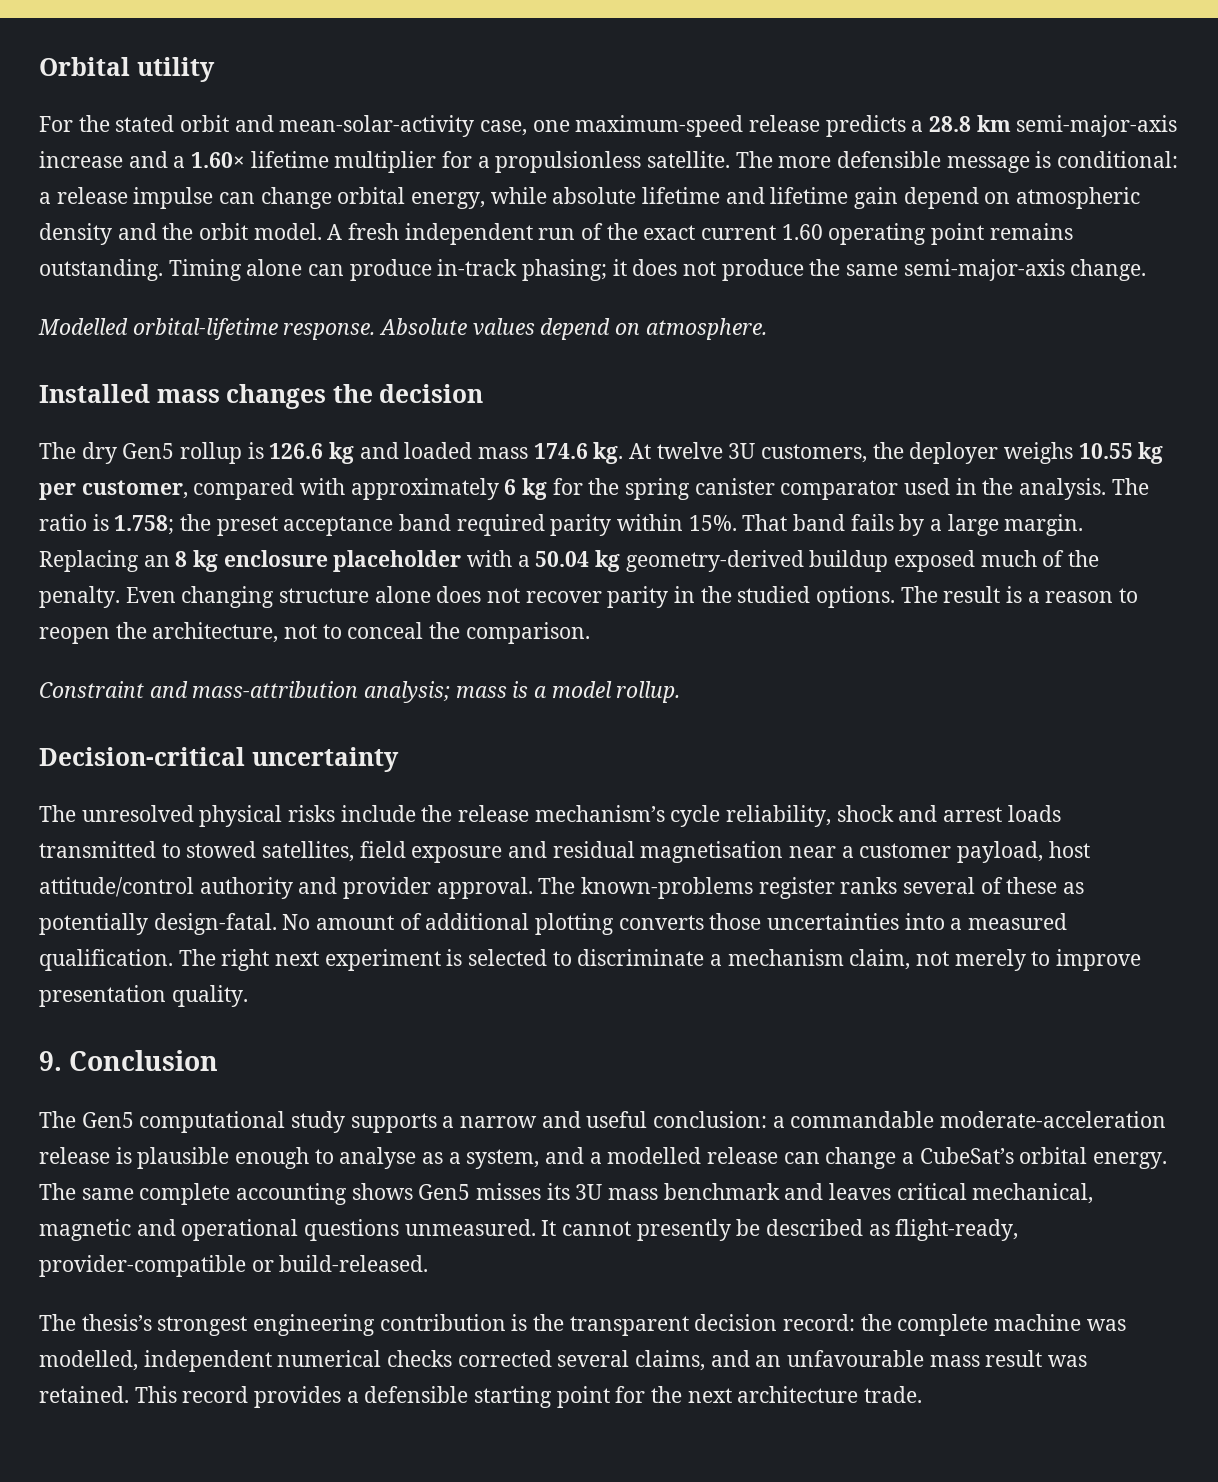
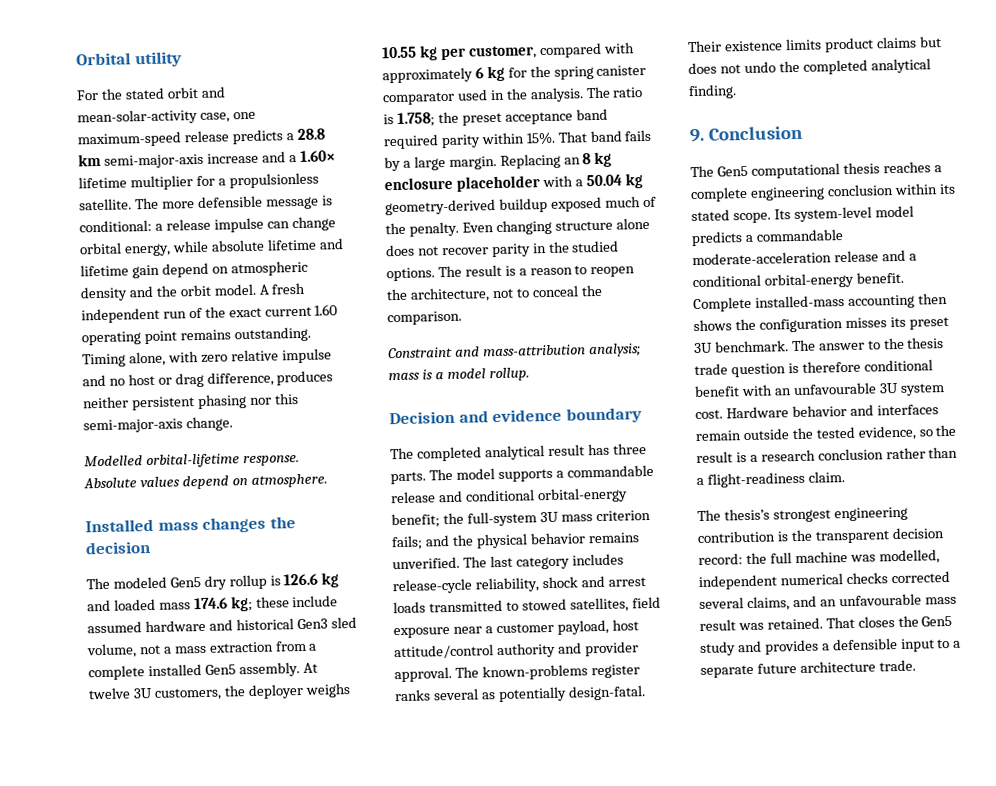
[246,259,899,281] alone can produce in-track phasing; it does not produce the same -> [128,348,332,367] [82,370,334,388] [83,393,299,411] alone, with zero relative impulse and no host or drag difference, produces neither persistent phasing nor this
[81,442,175,464] dry Gen5 -> [112,575,227,590] modeled Gen5 dry
[593,442,624,464] kg. -> [230,595,339,612] [87,616,357,634] [86,640,318,659] [88,662,300,681] kg; these include assumed hardware and historical Gen3 sled volume, not a mass extraction from a complete installed Gen5 assembly.
[39,747,399,772] [39,805,721,827] Decision-critical uncertainty // The unresolved physical risks include the release mechanism’s cycle -> [389,407,642,425] [390,443,647,462] [390,464,654,485] [390,487,628,504] [391,509,651,529] [391,532,640,551] [392,553,624,570] [392,578,472,595] Decision and evidence boundary // The completed analytical result has three parts. The model supports a commandable release and conditional orbital-energy benefit; the full-system 3U mass criterion fails; and the physical behavior remains unverified. The last category includes release-cycle
[508,841,784,863] and residual magnetisation -> (450, 633) none
[980,877,1058,894] of these -> (479, 694) none
[282,913,1068,935] [39,949,1142,971] [39,985,248,1007] No amount of additional plotting converts those uncertainties into a measured qualification. The right next experiment is selected to discriminate a mechanism claim, not merely to improve presentation quality. -> [687,36,942,53] [688,58,931,75] [688,84,737,100] Their existence limits product claims but does not undo the completed analytical finding.
[291,1111,1167,1133] [39,1147,1168,1169] [39,1183,1094,1205] [39,1219,1019,1241] [39,1255,429,1277] study supports a narrow and useful conclusion: a commandable moderate-acceleration release is plausible enough to analyse as a system, and a modelled release can change a CubeSat’s orbital energy. The same complete accounting shows Gen5 misses its 3U mass benchmark and leaves critical mechanical, magnetic and operational questions unmeasured. It cannot presently be described as flight-ready, provider-compatible or build-released. -> [842,161,942,175] [690,183,956,203] [691,205,914,224] [691,229,843,247] [692,249,917,266] [692,271,904,289] [693,292,948,313] [693,316,949,333] [694,337,945,354] [694,359,933,378] [694,382,945,398] [695,404,939,420] [695,424,957,442] [696,446,959,464] [696,471,845,488] thesis reaches a complete engineering conclusion within its stated scope. Its system-level model predicts a commandable moderate-acceleration release and a conditional orbital-energy benefit. Complete installed-mass accounting then shows the configuration misses its preset 3U benchmark. The answer to the thesis trade question is therefore conditional benefit with an unfavourable 3U system cost. Hardware behavior and interfaces remain outside the tested evidence, so the result is a research conclusion rather than a flight-readiness claim.
[897,1314,989,1336] complete -> [769,552,792,564] full
[134,1386,732,1408] This record provides a defensible starting point for the next -> [825,615,953,629] [700,638,962,656] [700,663,797,678] That closes the Gen5 study and provides a defensible input to a separate future

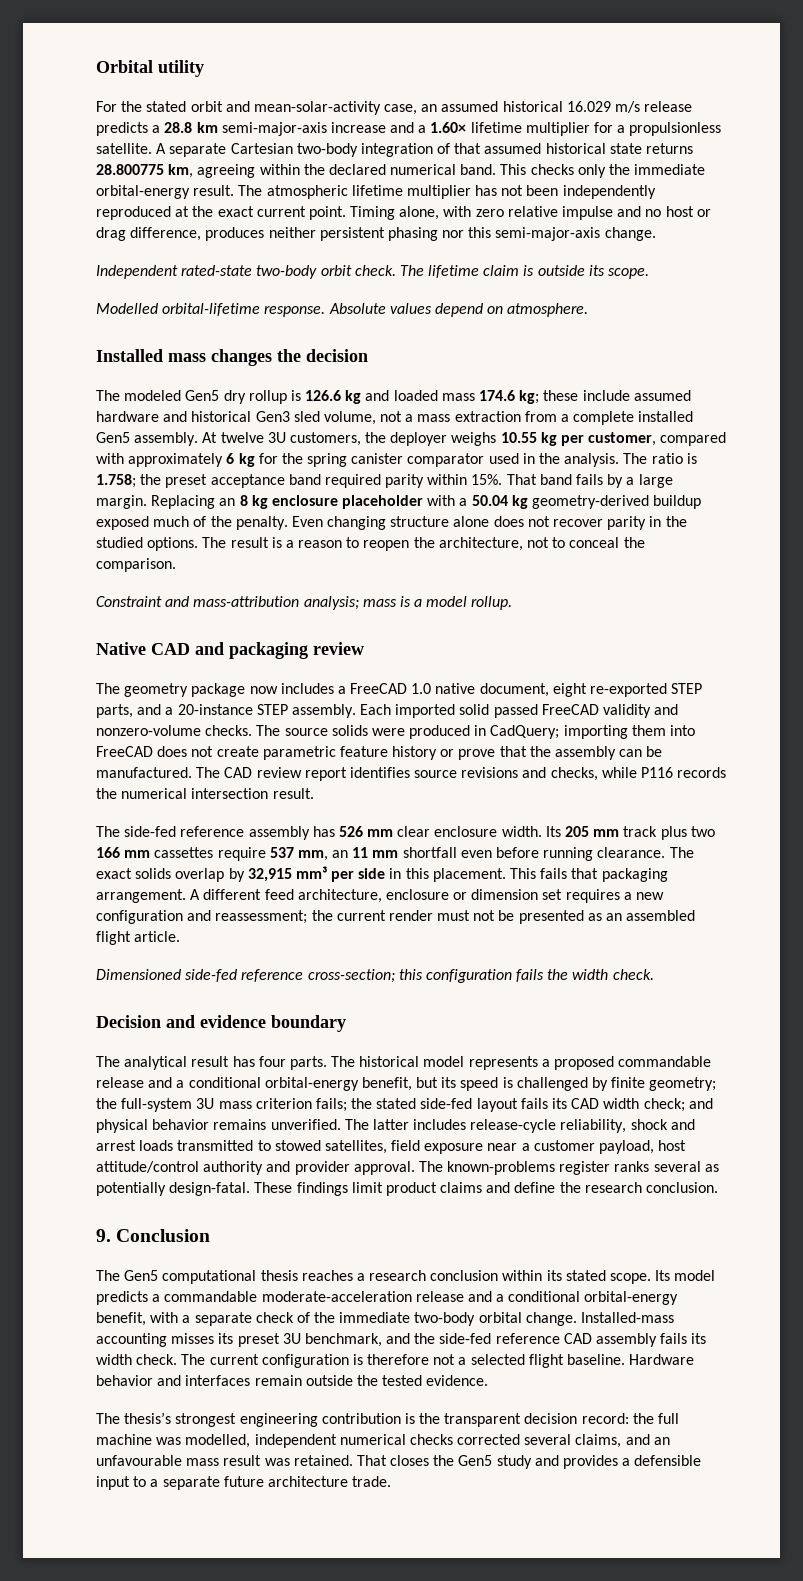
[232,111,256,120] [77,131,181,148] one maximum-speed -> [421,101,641,113] an assumed historical 16.029 m/s
[134,195,333,210] [79,216,336,233] [79,238,344,257] [80,260,308,279] [80,282,306,302] [81,304,339,324] [81,326,311,346] The more defensible message is conditional: a release impulse can change orbital energy, while absolute lifetime and lifetime gain depend on atmospheric density and the orbit model. A fresh independent run of the exact current 1.60 operating point remains outstanding. -> [156,143,694,157] [96,164,706,178] [96,185,656,199] [96,206,346,220] A separate Cartesian two-body integration of that assumed historical state returns 28.800775 km, agreeing within the declared numerical band. This checks only the immediate orbital-energy result. The atmospheric lifetime multiplier has not been independently reproduced at the exact current point.
(233, 424) none -> [96,265,650,279] // Independent rated-state two-body orbit check. The lifetime claim is outside its scope.
(530, 374) none -> [96,642,364,659] [96,683,703,697] [96,704,679,718] [96,725,696,739] [96,746,663,760] [96,767,727,781] [96,788,314,799] [96,826,715,840] [96,847,694,861] [96,866,668,882] [96,889,665,903] [96,910,696,924] [96,931,181,945] [96,969,654,983] // Native CAD and packaging review // The geometry package now includes a FreeCAD 1.0 native document, eight re-exported STEP parts, and a 20-instance STEP assembly. Each imported solid passed FreeCAD validity and nonzero-volume checks. The source solids were produced in CadQuery; importing them into FreeCAD does not create parametric feature history or prove that the assembly can be manufactured. The CAD review report identifies source revisions and checks, while P116 records the numerical intersection result. // The side-fed reference assembly has 526 mm clear enclosure width. Its 205 mm track plus two 166 mm cassettes require 537 mm, an 11 mm shortfall even before running clearance. The exact solids overlap by 32,915 mm³ per side in this placement. This fails that packaging arrangement. A different feed architecture, enclosure or dimension set requires a new configuration and reassessment; the current render must not be presented as an assembled flight article. // Dimensioned side-fed reference cross-section; this configuration fails the width check.
[416,446,482,462] completed -> (120, 1061) none
[612,443,647,455] three -> [258,1056,286,1067] four
[455,468,564,483] model supports a -> [359,1056,615,1070] historical model represents a proposed
[464,487,628,504] [391,513,440,529] conditional orbital-energy benefit; -> [176,1077,717,1091] a conditional orbital-energy benefit, but its speed is challenged by finite geometry;
[424,534,474,547] and the -> [351,1098,713,1112] the stated side-fed layout fails its CAD width check; and
[489,555,570,570] last category -> [372,1119,409,1130] latter
[687,36,942,53] [688,58,931,75] [688,84,737,100] Their existence limits product claims but does not undo the completed analytical finding. -> [254,1182,719,1196] These findings limit product claims and define the research conclusion.
[690,186,825,203] complete engineering -> [369,1270,427,1281] research
[793,206,872,223] system-level -> (671, 1275) none
[855,271,904,284] [693,292,948,313] [693,316,949,333] [694,337,945,354] [694,359,933,378] [694,382,945,398] [695,409,723,420] benefit. Complete installed-mass accounting then shows the configuration misses its preset 3U benchmark. The answer to the thesis trade question is therefore conditional benefit with an unfavourable 3U system cost. -> [96,1312,675,1326] [96,1333,707,1347] [96,1354,626,1368] benefit, with a separate check of the immediate two-body orbital change. Installed-mass accounting misses its preset 3U benchmark, and the side-fed reference CAD assembly fails its width check. The current configuration is therefore not a selected flight baseline.
[857,424,957,441] [696,446,959,464] [696,471,845,488] evidence, so the result is a research conclusion rather than a flight-readiness claim. -> [426,1375,489,1386] evidence.

